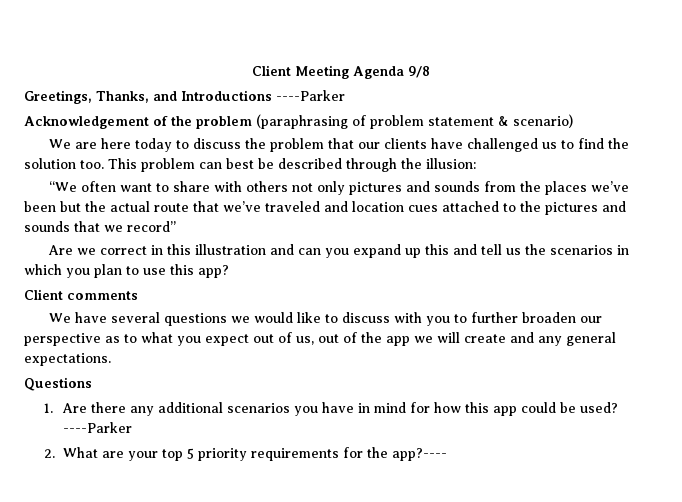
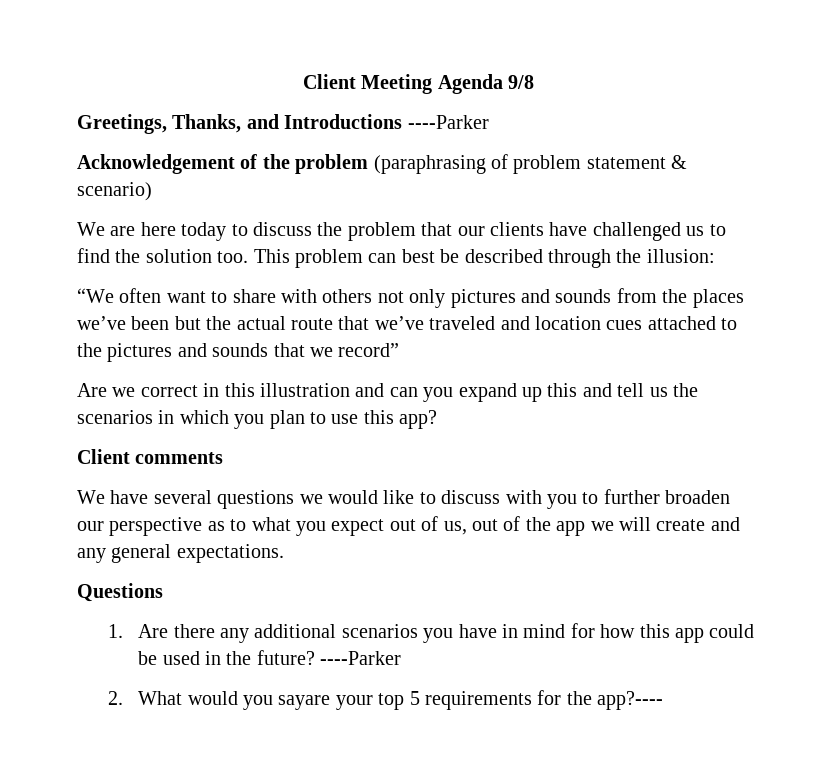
[580,402,619,413] used? -> [162,650,315,665] used in the future?
[102,451,125,458] are -> [187,691,331,710] would you sayare
[198,448,248,461] priority -> (420, 698) none

